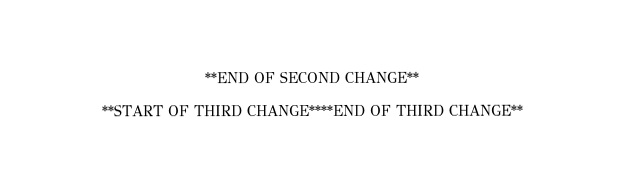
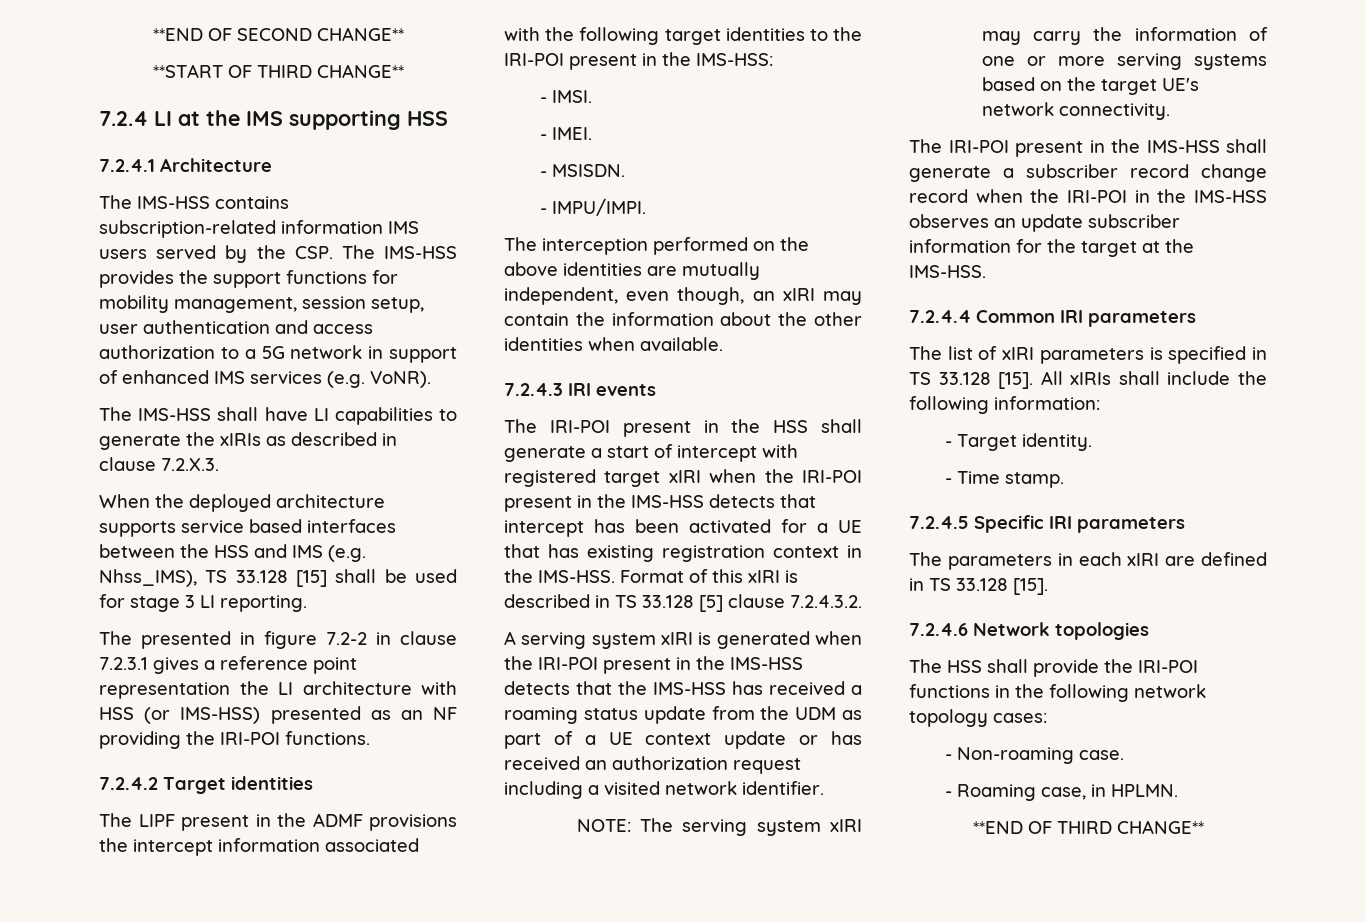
[246,104,366,118] CHANGE****END -> [316,64,404,78] [99,110,448,130] [99,158,272,172] [99,195,289,209] [99,220,419,238] [99,245,457,263] [99,270,398,288] [99,295,424,313] [99,320,373,334] [99,345,457,363] [99,370,431,388] [99,407,457,425] [99,432,397,450] [99,457,219,471] [99,494,385,512] [99,519,396,537] [99,544,366,562] [99,569,457,587] [99,594,307,612] [99,631,457,649] [99,656,357,674] [99,681,457,699] [99,706,458,724] [99,731,370,749] [99,776,313,794] [99,813,457,831] [99,838,419,856] [504,27,862,45] [504,52,773,70] [540,90,593,103] [540,127,593,140] [540,164,626,177] [540,198,647,216] [504,237,809,255] [504,262,760,280] [504,287,862,305] [504,312,862,326] [504,337,723,351] [504,383,656,396] [504,419,862,437] [504,444,798,462] [504,469,862,487] [504,494,816,512] [504,519,862,537] [504,544,862,562] [504,569,798,583] [504,594,862,612] [504,631,862,649] [504,656,803,674] [504,681,862,695] [504,706,862,724] [504,731,862,749] [504,756,801,774] [504,781,824,799] [576,818,862,836] [981,27,1268,45] [981,53,1267,70] [981,77,1199,95] [981,102,1170,120] [909,139,1267,157] [909,164,1267,182] [909,189,1267,203] [909,214,1180,232] [909,239,1194,257] [909,265,986,278] [909,310,1196,327] [909,346,1267,364] [909,371,1267,389] [909,396,1100,414] [945,433,1093,451] [945,471,1065,488] [909,515,1185,533] [909,552,1267,570] [909,578,1048,595] [909,622,1149,640] [909,659,1198,677] [909,684,1206,702] [909,709,1047,727] [945,747,1125,764] [945,784,1179,801] [972,821,1023,834] CHANGE** // 7.2.4 LI at the IMS supporting HSS // 7.2.4.1 Architecture // The IMS-HSS contains subscription-related information IMS users served by the CSP. The IMS-HSS provides the support functions for mobility management, session setup, user authentication and access authorization to a 5G network in support of enhanced IMS services (e.g. VoNR). // The IMS-HSS shall have LI capabilities to generate the xIRIs as described in clause 7.2.X.3. // When the deployed architecture supports service based interfaces between the HSS and IMS (e.g. Nhss_IMS), TS 33.128 [15] shall be used for stage 3 LI reporting. // The presented in figure 7.2-2 in clause 7.2.3.1 gives a reference point representation the LI architecture with HSS (or IMS-HSS) presented as an NF providing the IRI-POI functions. // 7.2.4.2 Target identities // The LIPF present in the ADMF provisions the intercept information associated with the following target identities to the IRI-POI present in the IMS-HSS: // - IMSI. // - IMEI. // - MSISDN. // - IMPU/IMPI. // The interception performed on the above identities are mutually independent, even though, an xIRI may contain the information about the other identities when available. // 7.2.4.3 IRI events // The IRI-POI present in the HSS shall generate a start of intercept with registered target xIRI when the IRI-POI present in the IMS-HSS detects that intercept has been activated for a UE that has existing registration context in the IMS-HSS. Format of this xIRI is described in TS 33.128 [5] clause 7.2.4.3.2. // A serving system xIRI is generated when the IRI-POI present in the IMS-HSS detects that the IMS-HSS has received a roaming status update from the UDM as part of a UE context update or has received an authorization request including a visited network identifier. // NOTE: The serving system xIRI may carry the information of one or more serving systems based on the target UE's network connectivity. // The IRI-POI present in the IMS-HSS shall generate a subscriber record change record when the IRI-POI in the IMS-HSS observes an update subscriber information for the target at the IMS-HSS. // 7.2.4.4 Common IRI parameters // The list of xIRI parameters is specified in TS 33.128 [15]. All xIRIs shall include the following information: // - Target identity. // - Time stamp. // 7.2.4.5 Specific IRI parameters // The parameters in each xIRI are defined in TS 33.128 [15]. // 7.2.4.6 Network topologies // The HSS shall provide the IRI-POI functions in the following network topology cases: // - Non-roaming case. // - Roaming case, in HPLMN. // **END

